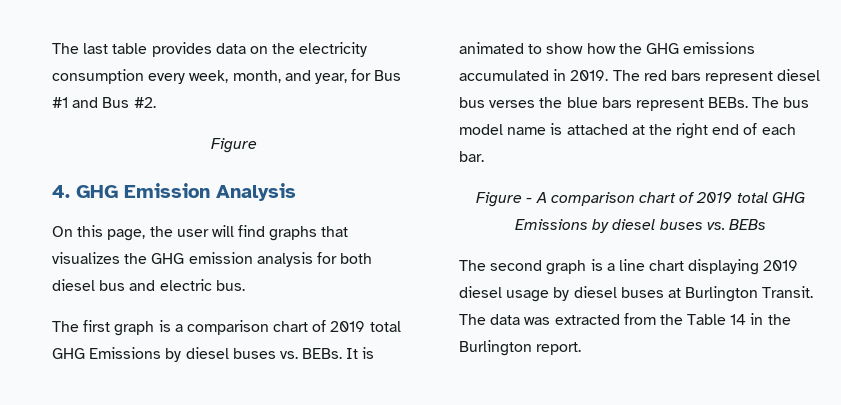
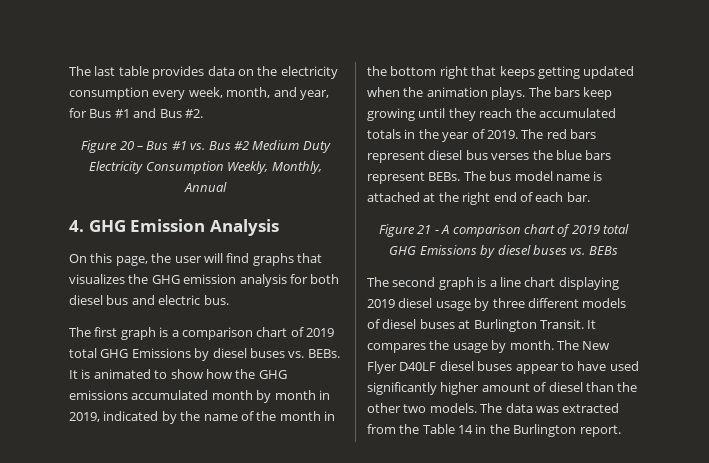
(257, 145) none -> [119,140,331,153] [89,161,322,174] [184,182,227,192] 20 – Bus #1 vs. Bus #2 Medium Duty Electricity Consumption Weekly, Monthly, Annual
[553,69,567,81] in -> [211,390,330,403] [69,411,335,424] [367,66,635,79] [367,87,613,100] [367,108,616,121] [367,129,485,142] month by month in 2019, indicated by the name of the month in the bottom right that keeps getting updated when the animation plays. The bars keep growing until they reach the accumulated totals in the year of
(523, 199) none -> [417,225,432,234] 21
(570, 294) none -> [492,298,627,308] [367,319,380,329] three different models of
(814, 292) none -> [587,320,597,329] [367,340,610,353] [367,361,639,374] [367,382,638,395] [367,403,477,413] It compares the usage by month. The New Flyer D40LF diesel buses appear to have used significantly higher amount of diesel than the other two models.

